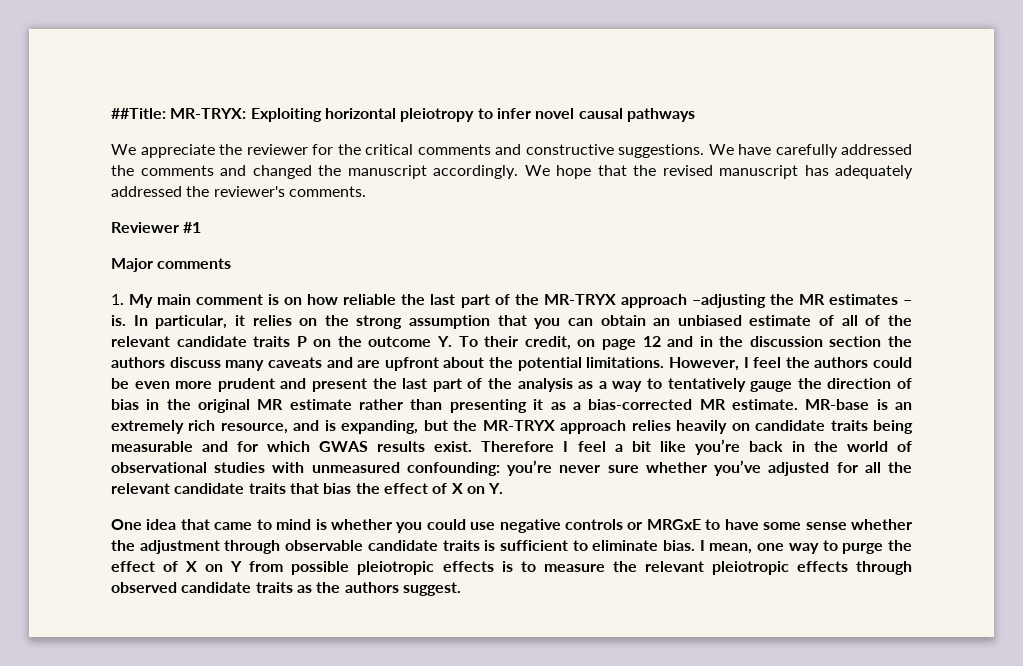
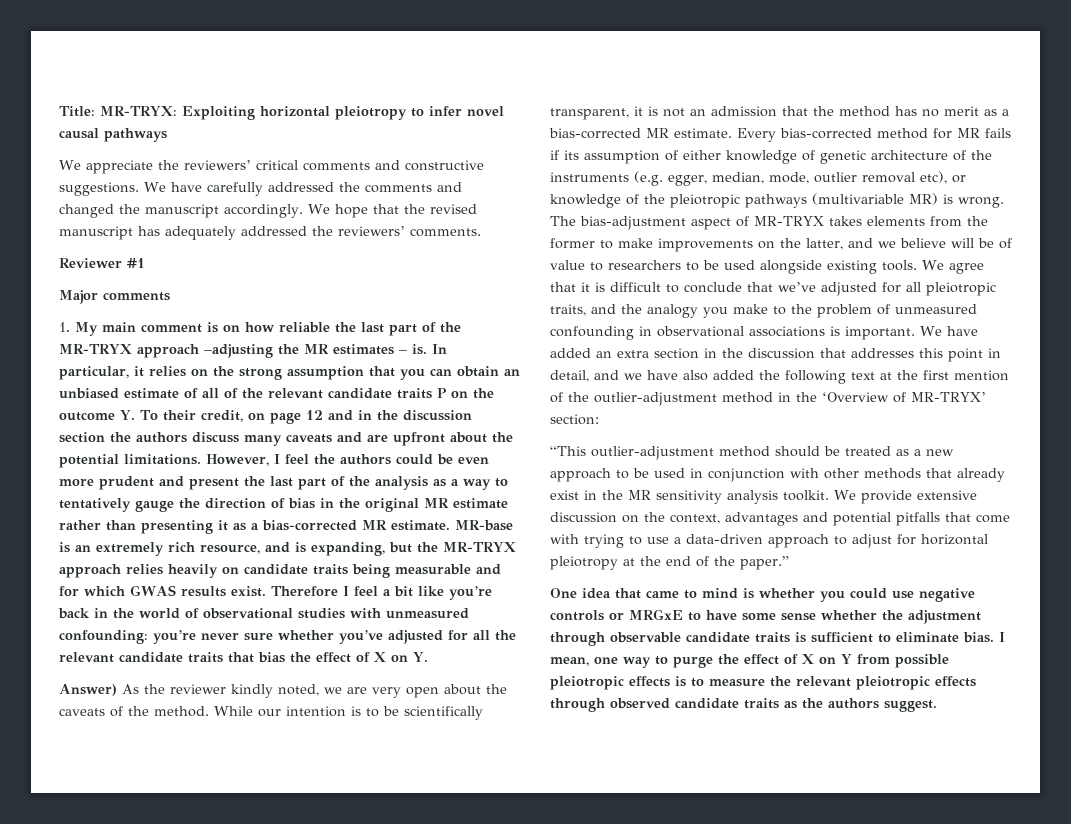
[111,108,166,119] ##Title: -> [59,106,95,117] Title:
[246,144,361,155] reviewer for the -> [183,160,251,170] reviewers’
[213,186,285,197] reviewer's -> [338,226,405,236] reviewers’
(504, 488) none -> [59,684,507,698] [59,706,483,720] [550,106,1009,120] [549,128,1011,142] [550,150,992,164] [550,171,966,186] [550,193,1004,208] [550,216,988,230] [550,238,1012,252] [550,260,984,274] [550,282,996,296] [550,304,977,318] [550,326,978,340] [550,348,1001,362] [550,370,1009,384] [550,392,986,406] [550,414,599,425] [550,446,954,460] [550,468,1005,482] [550,490,977,504] [550,512,1010,526] [550,534,988,548] [550,556,789,570] // Answer) As the reviewer kindly noted, we are very open about the caveats of the method. While our intention is to be scientifically transparent, it is not an admission that the method has no merit as a bias-corrected MR estimate. Every bias-corrected method for MR fails if its assumption of either knowledge of genetic architecture of the instruments (e.g. egger, median, mode, outlier removal etc), or knowledge of the pleiotropic pathways (multivariable MR) is wrong. The bias-adjustment aspect of MR-TRYX takes elements from the former to make improvements on the latter, and we believe will be of value to researchers to be used alongside existing tools. We agree that it is difficult to conclude that we’ve adjusted for all pleiotropic traits, and the analogy you make to the problem of unmeasured confounding in observational associations is important. We have added an extra section in the discussion that addresses this point in detail, and we have also added the following text at the first mention of the outlier-adjustment method in the ‘Overview of MR-TRYX’ section: // “This outlier-adjustment method should be treated as a new approach to be used in conjunction with other methods that already exist in the MR sensitivity analysis toolkit. We provide extensive discussion on the context, advantages and potential pitfalls that come with trying to use a data-driven approach to adjust for horizontal pleiotropy at the end of the paper.”

